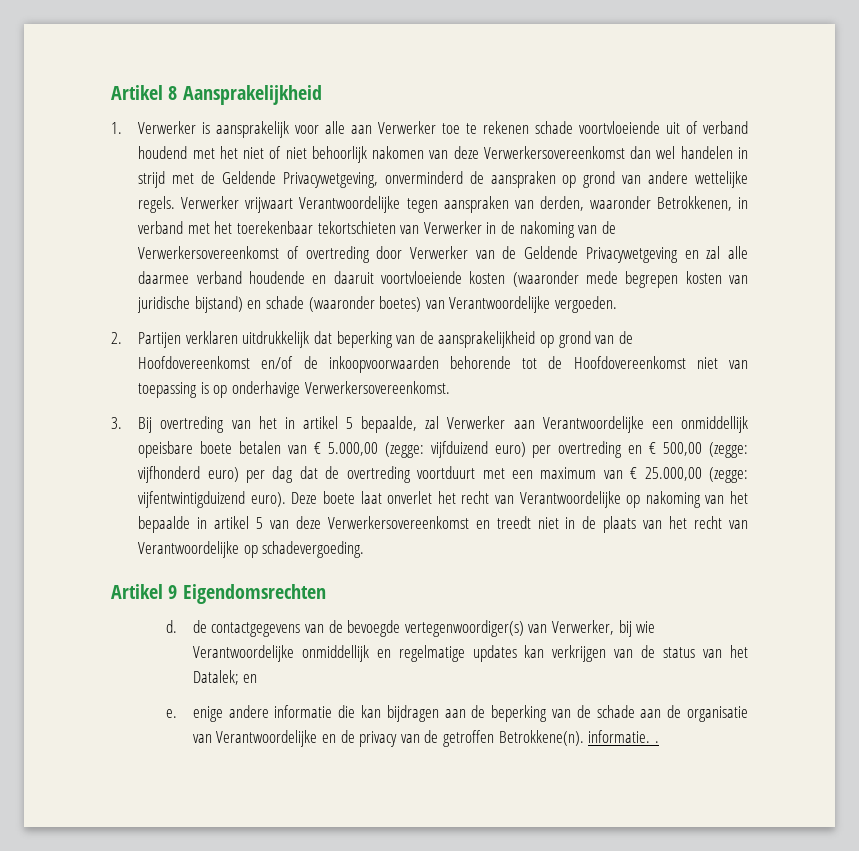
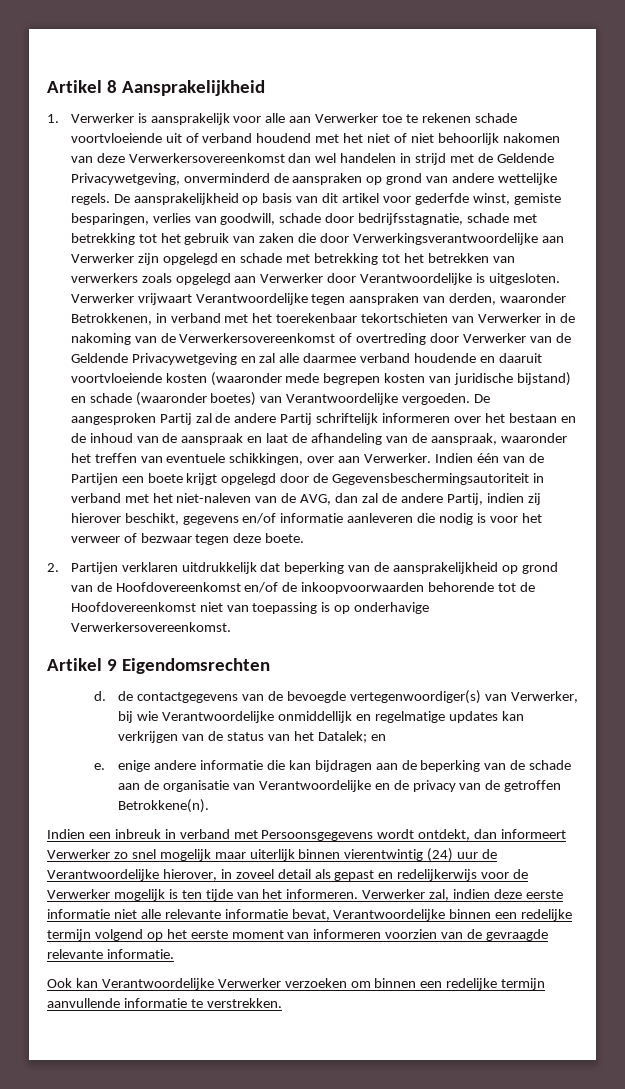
(176, 204) none -> [113,193,561,205] [70,213,538,225] [70,233,564,245] [70,253,515,265] [70,273,561,285] De aansprakelijkheid op basis van dit artikel voor gederfde winst, gemiste besparingen, verlies van goodwill, schade door bedrijfsstagnatie, schade met betrekking tot het gebruik van zaken die door Verwerkingsverantwoordelijke aan Verwerker zijn opgelegd en schade met betrekking tot het betrekken van verwerkers zoals opgelegd aan Verwerker door Verantwoordelijke is uitgesloten.
(617, 304) none -> [474,394,491,403] [70,413,576,425] [70,433,567,445] [70,453,544,465] [70,473,545,485] [70,493,541,505] [70,513,542,525] [70,533,305,545] De aangesproken Partij zal de andere Partij schriftelijk informeren over het bestaan en de inhoud van de aanspraak en laat de afhandeling van de aanspraak, waaronder het treffen van eventuele schikkingen, over aan Verwerker. Indien één van de Partijen een boete krijgt opgelegd door de Gegevensbeschermingsautoriteit in verband met het niet-naleven van de AVG, dan zal de andere Partij, indien zij hierover beschikt, gegevens en/of informatie aanleveren die nodig is voor het verweer of bezwaar tegen deze boete.
[111,416,748,433] [138,441,748,458] [138,466,748,483] [138,491,749,508] [138,516,748,533] [138,541,365,558] // 3. Bij overtreding van het in artikel 5 bepaalde, zal Verwerker aan Verantwoordelijke een onmiddellijk opeisbare boete betalen van € 5.000,00 (zegge: vijfduizend euro) per overtreding en € 500,00 (zegge: vijfhonderd euro) per dag dat de overtreding voortduurt met een maximum van € 25.000,00 (zegge: vijfentwintigduizend euro). Deze boete laat onverlet het recht van Verantwoordelijke op nakoming van het bepaalde in artikel 5 van deze Verwerkersovereenkomst en treedt niet in de plaats van het recht van Verantwoordelijke op schadevergoeding. -> (231, 627) none
[588,730,659,743] informatie. . -> [47,829,567,841] [47,848,498,862] [47,869,529,881] [47,889,563,901] [47,909,573,921] [47,929,549,941] [47,949,174,959] [47,978,546,990] [47,998,282,1008] // Indien een inbreuk in verband met Persoonsgegevens wordt ontdekt, dan informeert Verwerker zo snel mogelijk maar uiterlijk binnen vierentwintig (24) uur de Verantwoordelijke hierover, in zoveel detail als gepast en redelijkerwijs voor de Verwerker mogelijk is ten tijde van het informeren. Verwerker zal, indien deze eerste informatie niet alle relevante informatie bevat, Verantwoordelijke binnen een redelijke termijn volgend op het eerste moment van informeren voorzien van de gevraagde relevante informatie. // Ook kan Verantwoordelijke Verwerker verzoeken om binnen een redelijke termijn aanvullende informatie te verstrekken.

